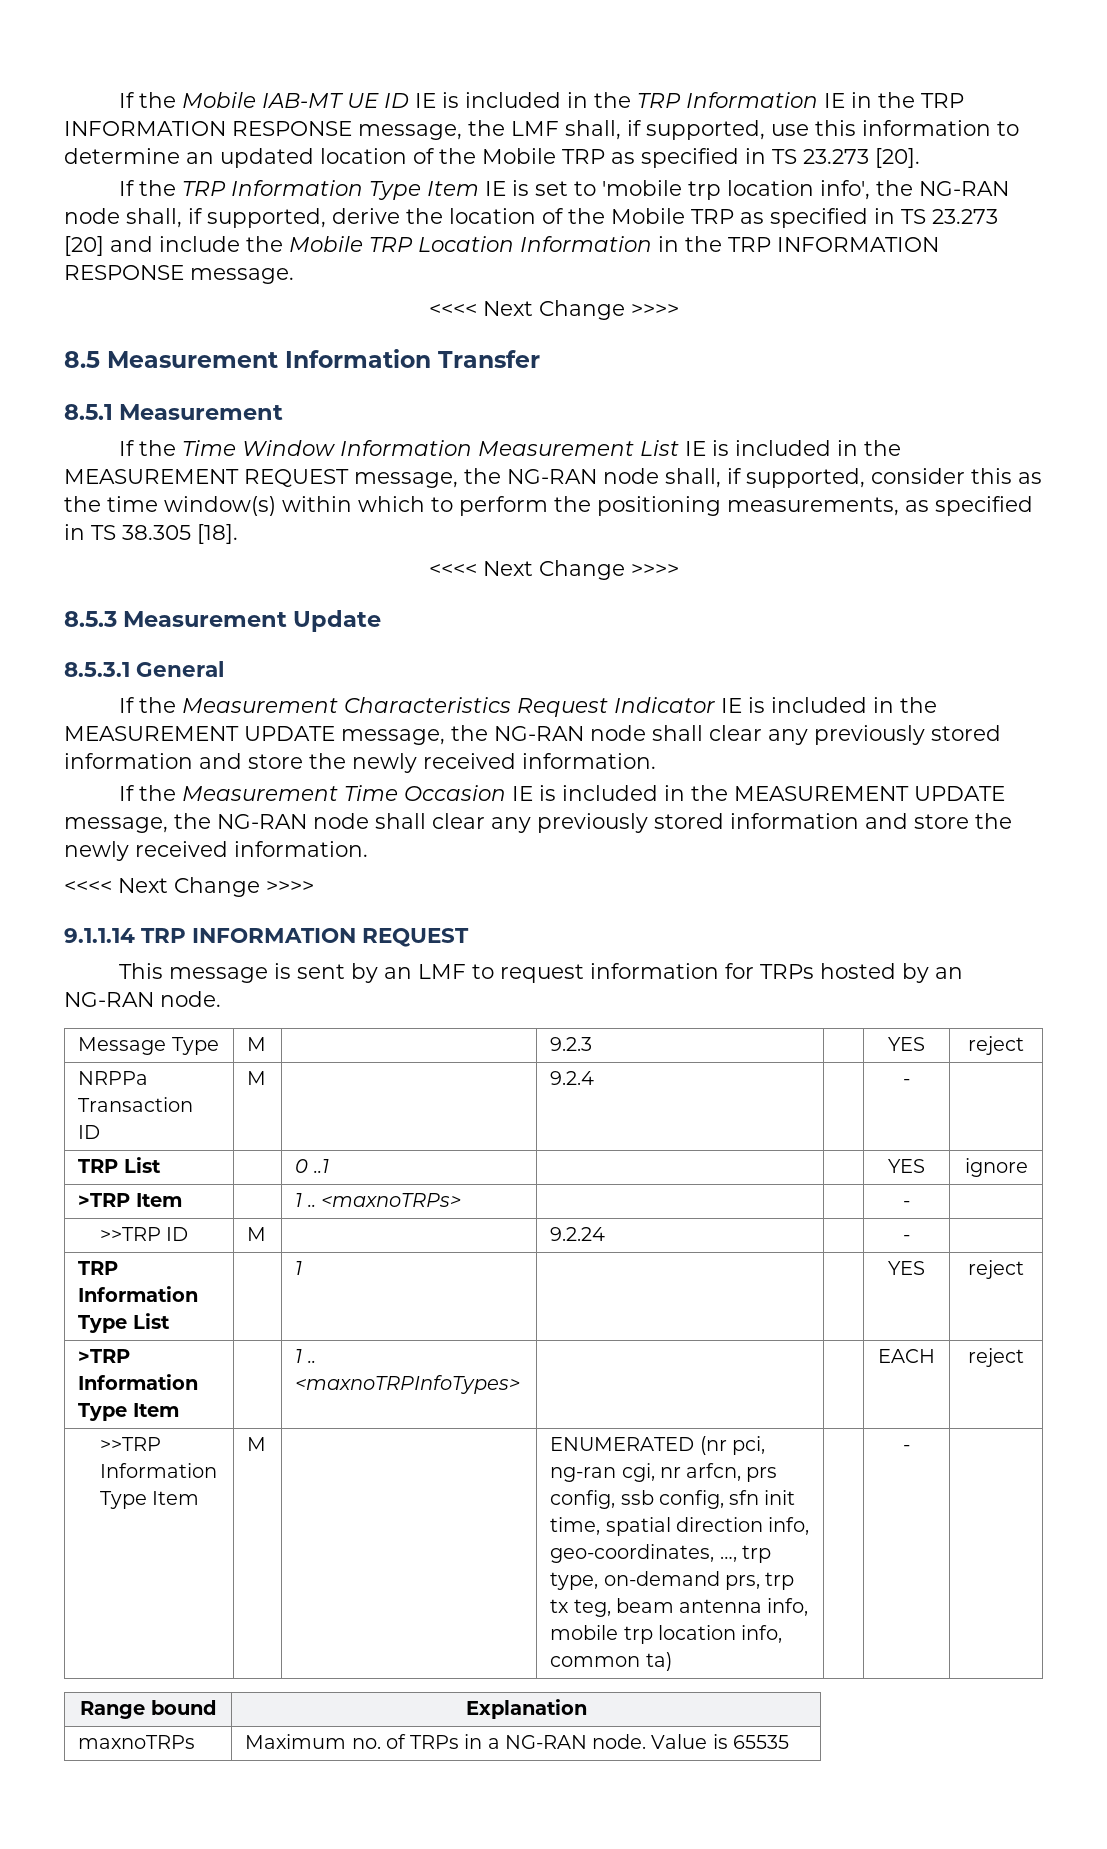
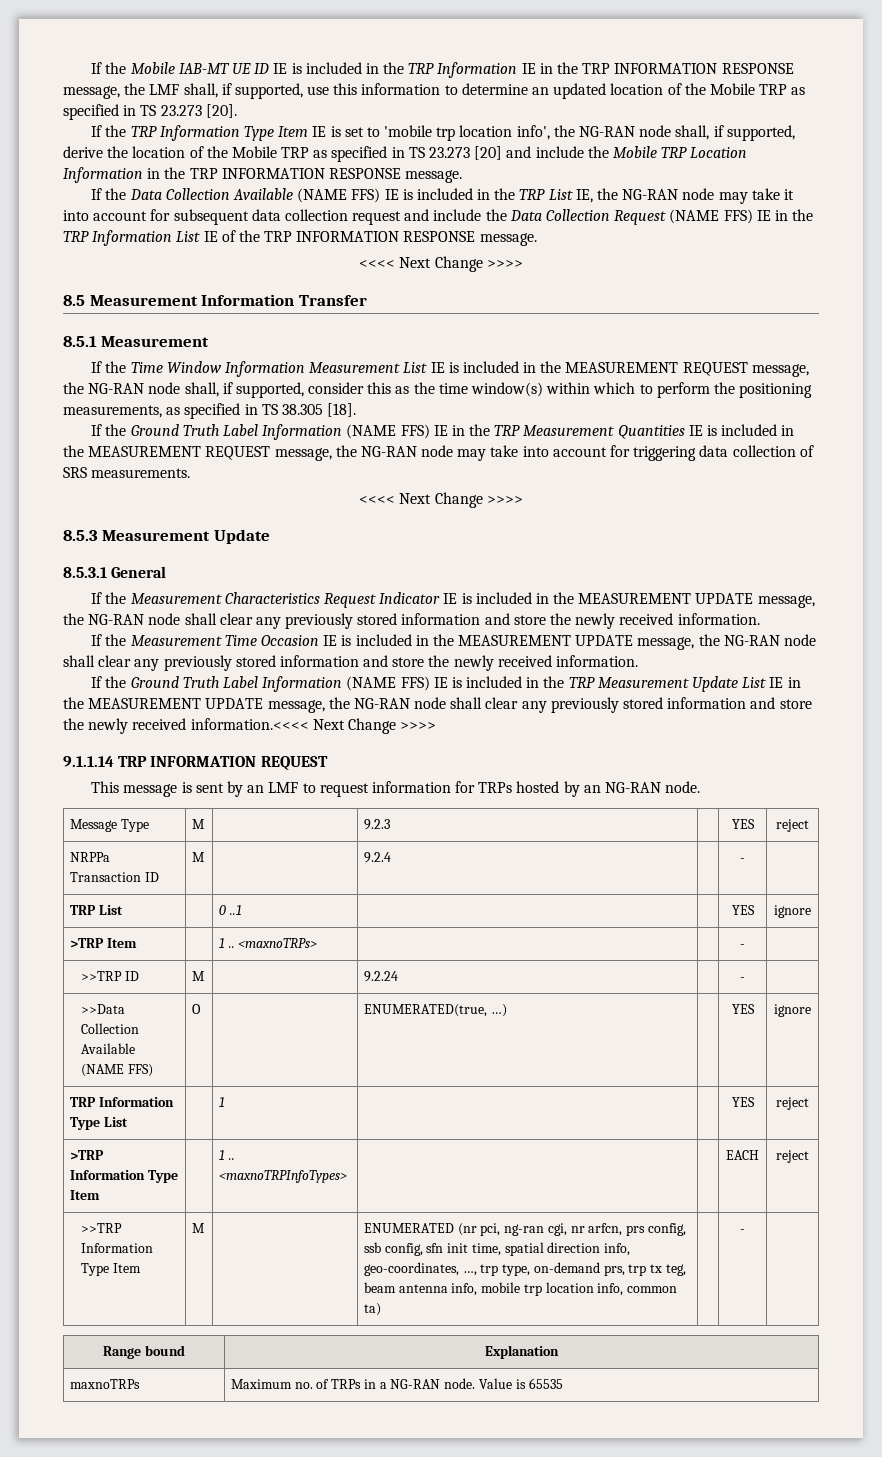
(294, 276) none -> [91,188,794,204] [63,209,814,225] [63,230,537,246] // If the Data Collection Available (NAME FFS) IE is included in the TRP List IE, the NG-RAN node may take it into account for subsequent data collection request and include the Data Collection Request (NAME FFS) IE in the TRP Information List IE of the TRP INFORMATION RESPONSE message.
(238, 534) none -> [91,424,795,440] [63,445,814,461] [63,467,191,478] // If the Ground Truth Label Information (NAME FFS) IE in the TRP Measurement Quantities IE is included in the MEASUREMENT REQUEST message, the NG-RAN node may take into account for triggering data collection of SRS measurements.
[64,881,112,893] <<<< -> [91,676,801,692] [63,697,812,713] [63,718,309,734] If the Ground Truth Label Information (NAME FFS) IE is included in the TRP Measurement Update List IE in the MEASUREMENT UPDATE message, the NG-RAN node shall clear any previously stored information and store the newly received information.<<<<
(910, 1238) none -> [81,1004,126,1014] [81,1023,140,1034] [81,1043,136,1054] [81,1064,154,1077] [191,1004,201,1014] [363,1004,507,1017] [731,1004,755,1014] [774,1004,811,1017] // >>Data Collection Available (NAME FFS) | O | | ENUMERATED(true, …) | | YES | ignore

